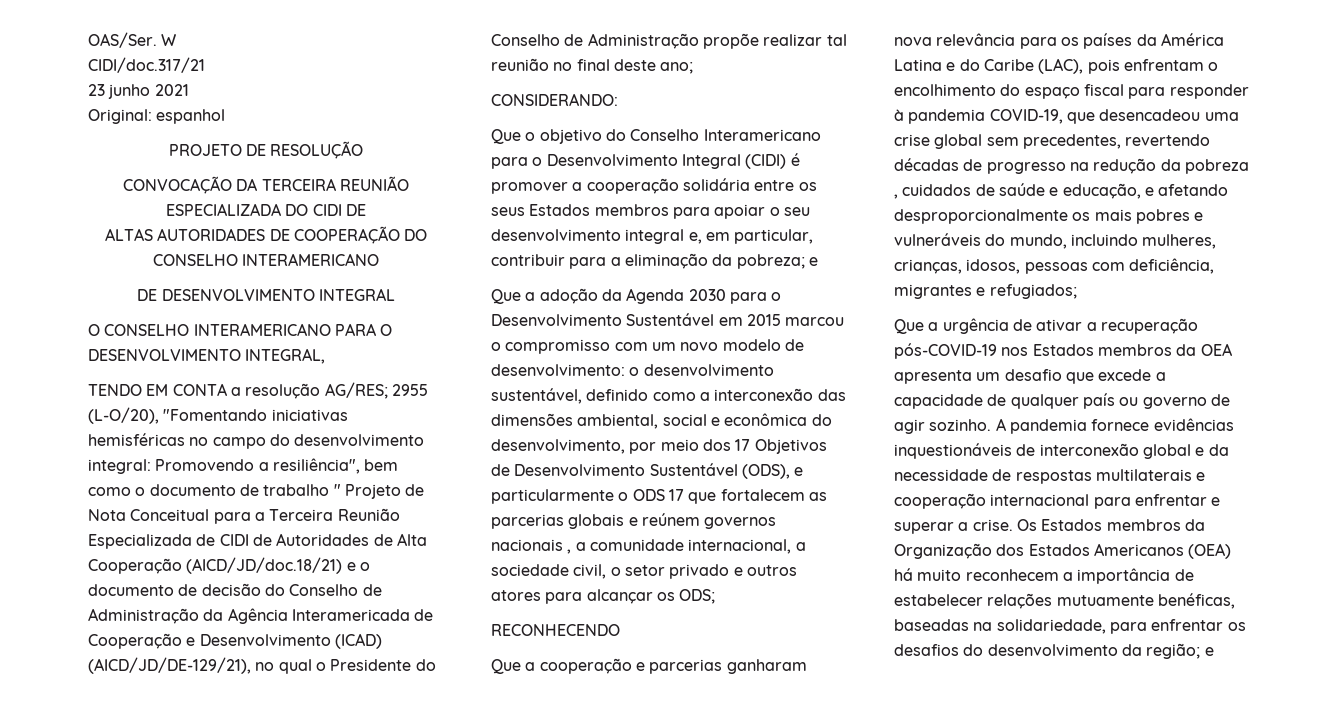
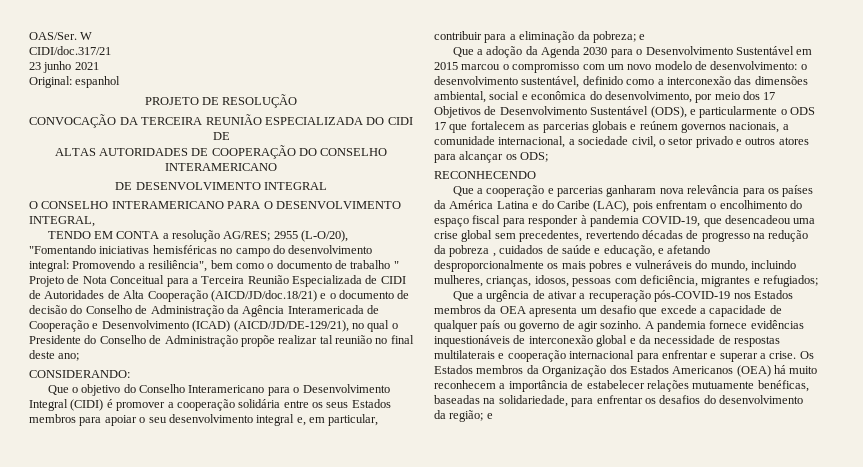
[491,539,572,554] nacionais , -> [729,122,780,133] nacionais,

